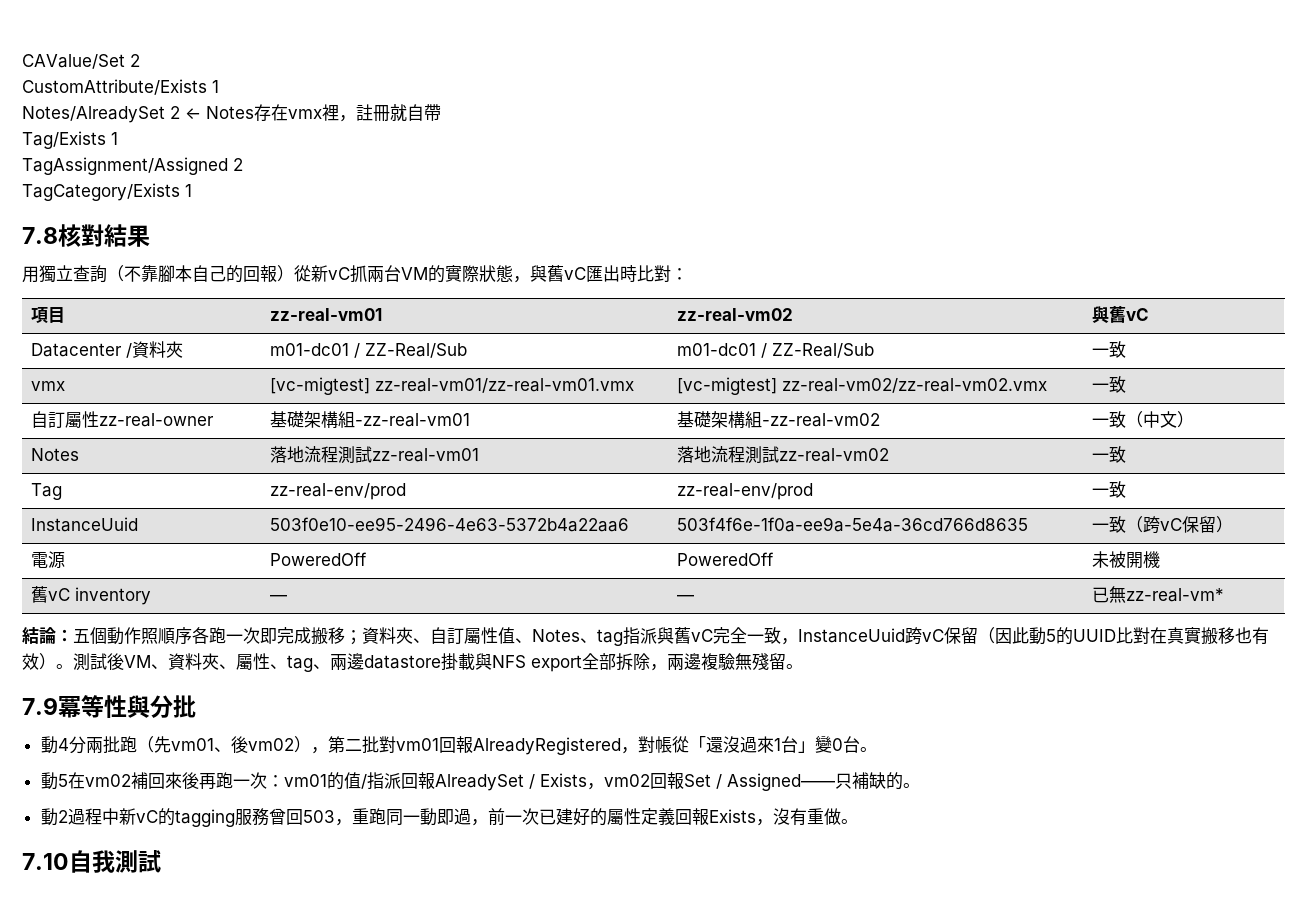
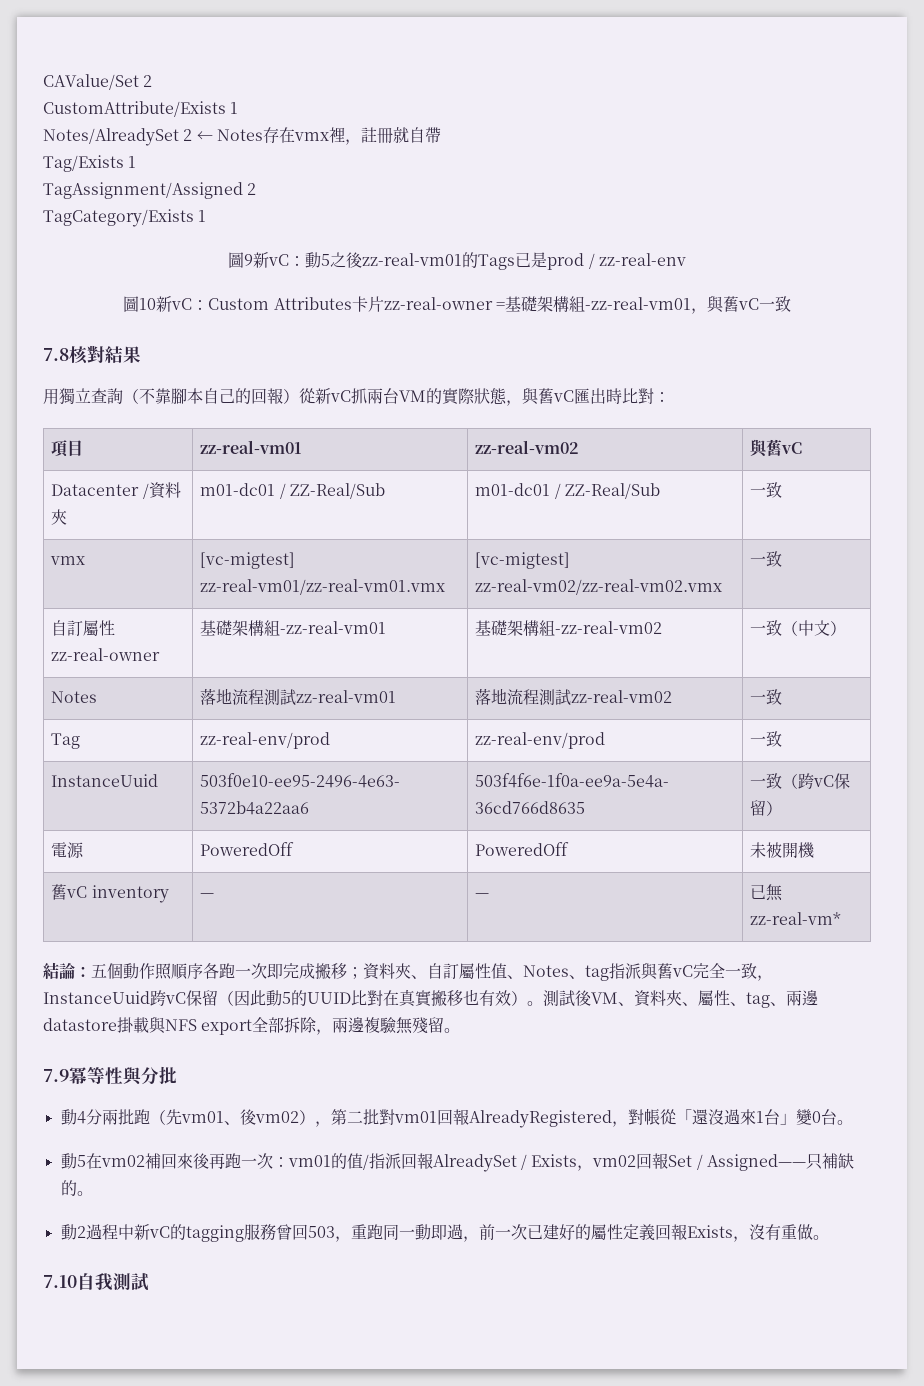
(192, 190) none -> [228,252,686,270] [123,296,791,314] // 圖9新vC：動5之後zz-real-vm01的Tags已是prod / zz-real-env // 圖10新vC：Custom Attributes卡片zz-real-owner =基礎架構組-zz-real-vm01，與舊vC一致

